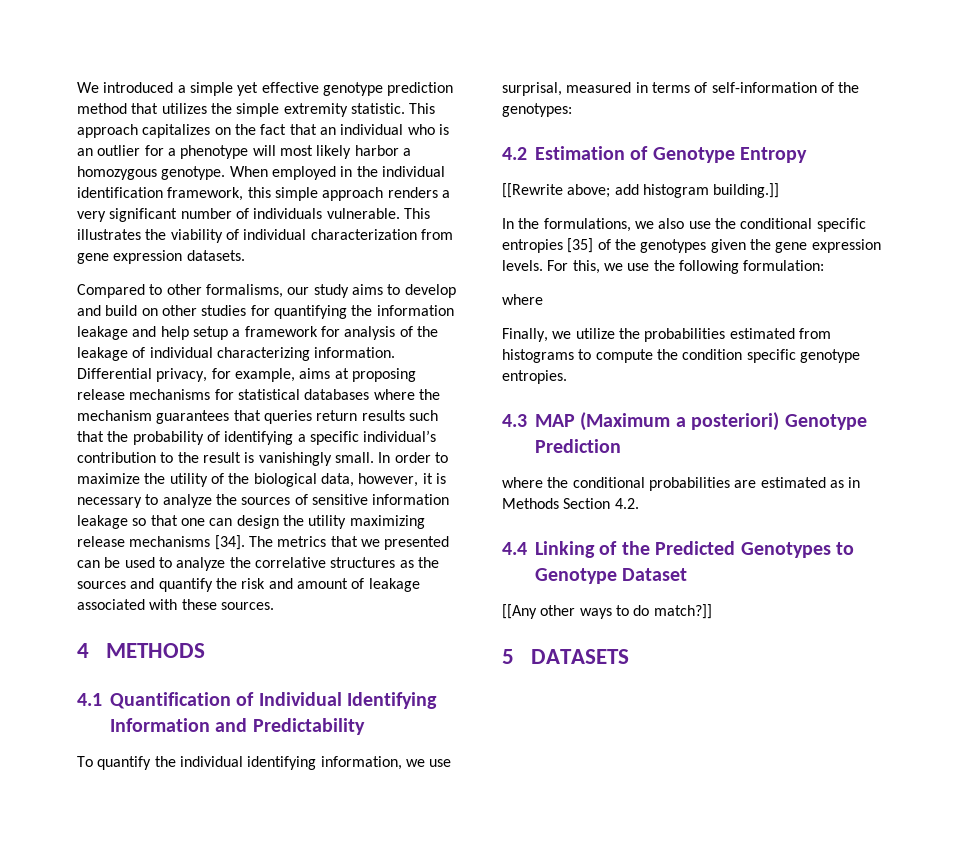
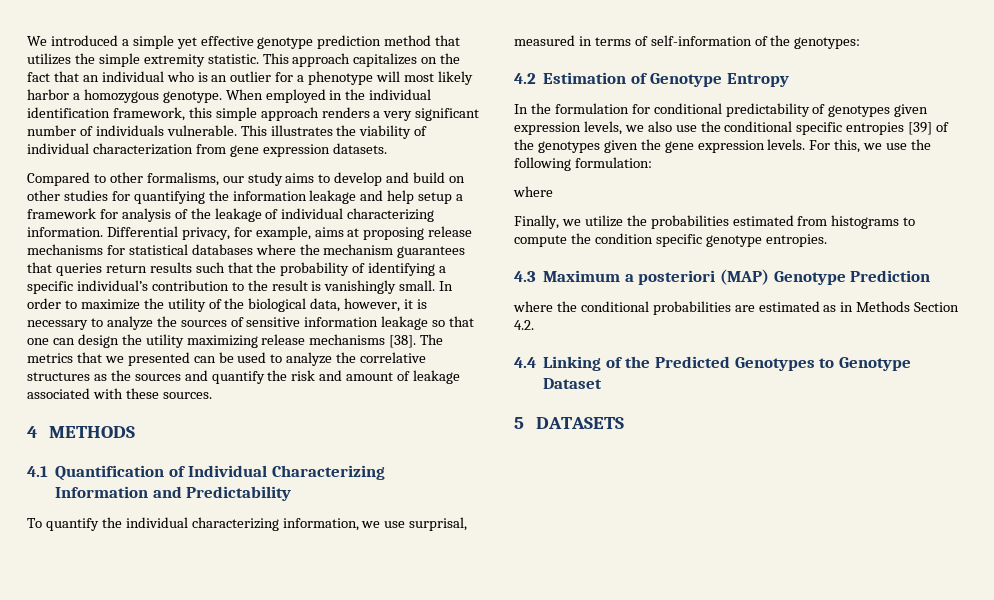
[214,535,245,550] [34]. -> [389,335,417,348] [38].
[347,692,438,709] Identifying -> [272,465,386,480] Characterizing
[247,756,317,770] identifying -> [191,517,279,531] characterizing
[502,183,780,198] [502,218,631,232] [[Rewrite above; add histogram building.]] // In the formulations, -> [514,103,929,117] [514,121,622,135] In the formulation for conditional predictability of genotypes given expression levels,
[567,238,594,253] [35] -> [908,122,933,135] [39]
[535,412,780,431] MAP (Maximum a posteriori) -> [543,269,770,285] Maximum a posteriori (MAP)
[502,604,712,619] // [[Any other ways to do match?]] -> (603, 383) none

